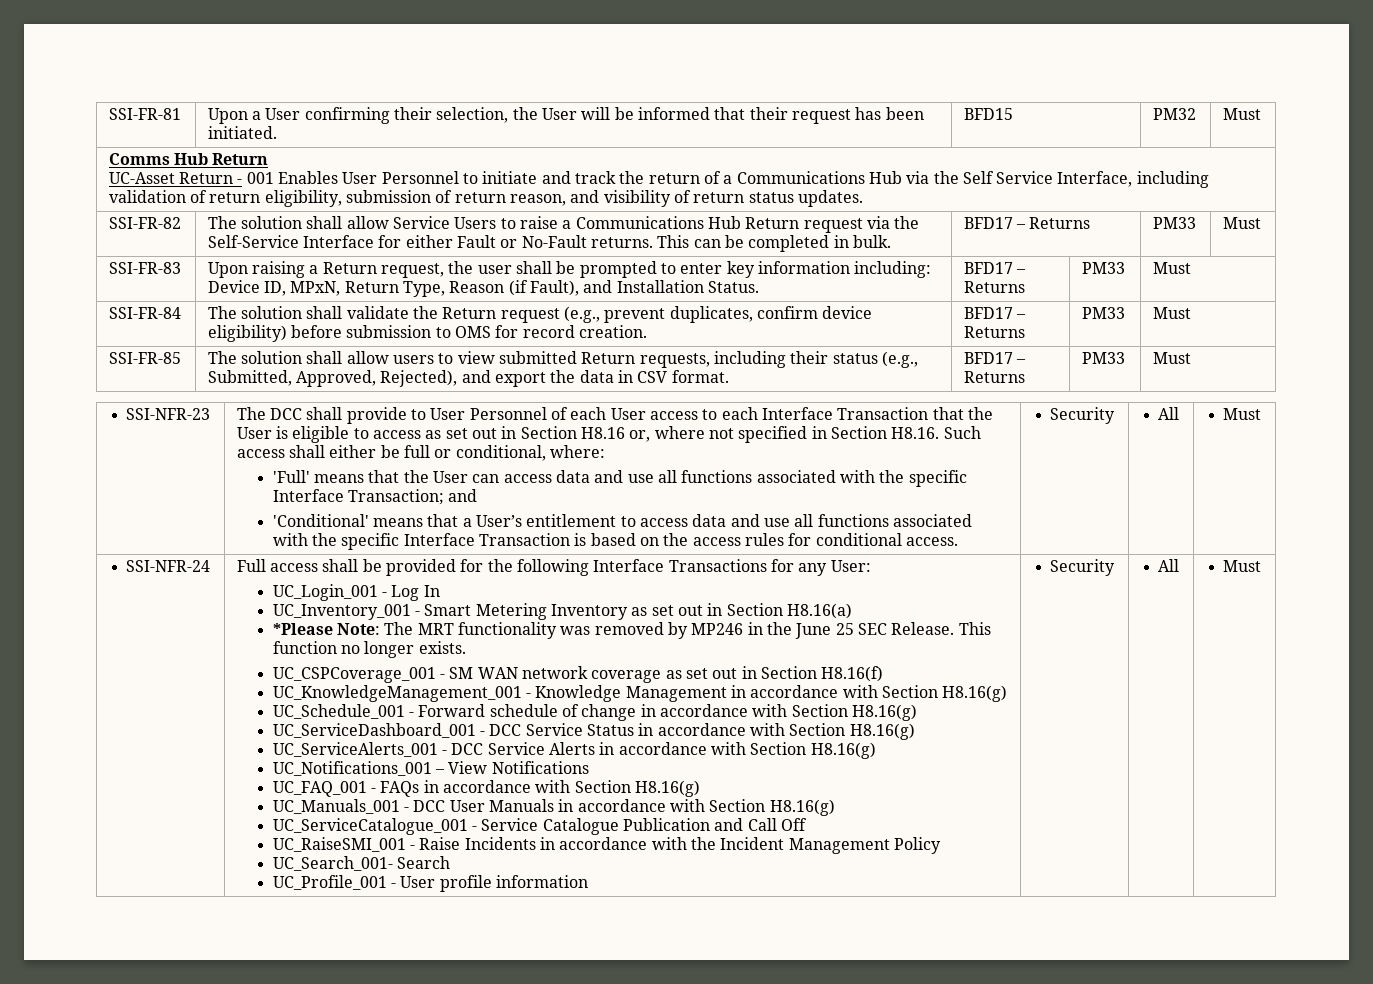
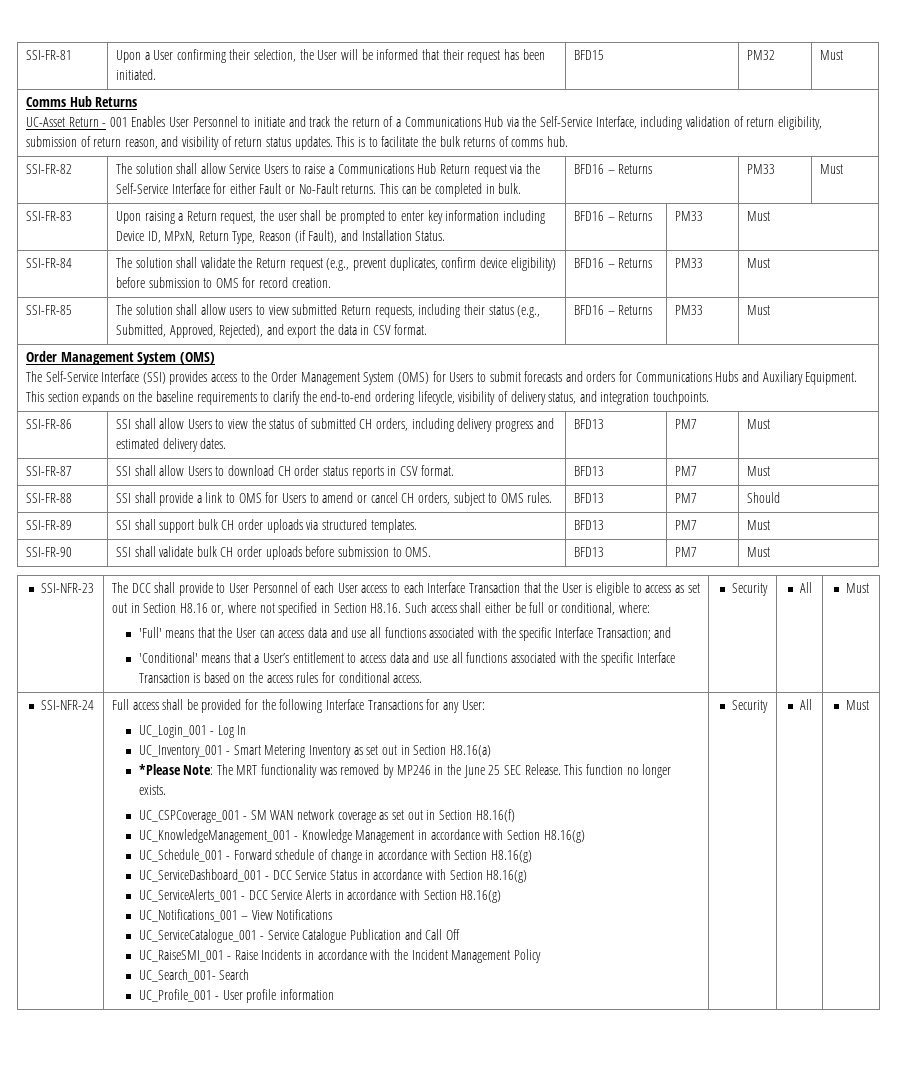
[212,153,269,165] Return -> [95,97,138,107] Returns
[962,171,1054,184] Self Service -> [540,116,593,127] Self-Service
(863, 198) none -> [336,136,569,147] This is to facilitate the bulk returns of comms hub.
[963,217,1013,229] BFD17 -> [573,164,604,174] BFD16
[854,261,932,278] including: -> [502,210,545,224] including
[963,262,1013,274] BFD17 -> [573,211,604,221] BFD16
[963,307,1013,319] BFD17 -> [573,258,604,268] BFD16
[963,352,1027,364] [963,371,1025,383] [1081,352,1125,364] [1152,352,1191,364] BFD17 – Returns | PM33 | Must -> [573,305,653,315] [674,305,703,315] [746,305,770,315] [25,351,215,365] [25,371,858,385] [25,391,710,405] [25,419,72,429] [115,418,554,432] [115,438,227,452] [573,419,604,429] [674,419,697,429] [746,419,770,429] [25,466,72,476] [115,465,454,479] [573,466,604,476] [674,466,697,476] [746,466,770,476] [25,493,72,503] [115,492,553,506] [573,493,604,503] [674,493,697,503] [746,492,780,503] [25,520,72,530] [115,519,417,533] [573,520,604,530] [674,520,697,530] [746,520,770,530] [25,547,72,557] [115,546,432,560] [573,547,604,557] [674,547,697,557] [746,547,770,557] BFD16 – Returns | PM33 | Must // Order Management System (OMS) // The Self-Service Interface (SSI) provides access to the Order Management System (OMS) for Users to submit forecasts and orders for Communications Hubs and Auxiliary Equipment. This section expands on the baseline requirements to clarify the end-to-end ordering lifecycle, visibility of delivery status, and integration touchpoints. // SSI-FR-86 | SSI shall allow Users to view the status of submitted CH orders, including delivery progress and estimated delivery dates. | BFD13 | PM7 | Must // SSI-FR-87 | SSI shall allow Users to download CH order status reports in CSV format. | BFD13 | PM7 | Must // SSI-FR-88 | SSI shall provide a link to OMS for Users to amend or cancel CH orders, subject to OMS rules. | BFD13 | PM7 | Should // SSI-FR-89 | SSI shall support bulk CH order uploads via structured templates. | BFD13 | PM7 | Must // SSI-FR-90 | SSI shall validate bulk CH order uploads before submission to OMS. | BFD13 | PM7 | Must
[272,780,700,797] [272,799,835,816] // UC_FAQ_001 - FAQs in accordance with Section H8.16(g) // UC_Manuals_001 - DCC User Manuals in accordance with Section H8.16(g) -> (333, 914) none

